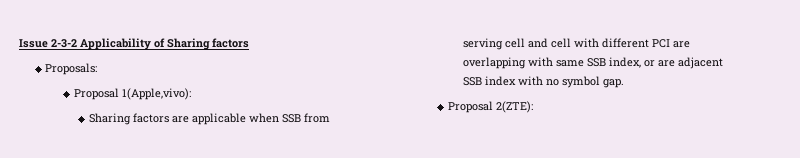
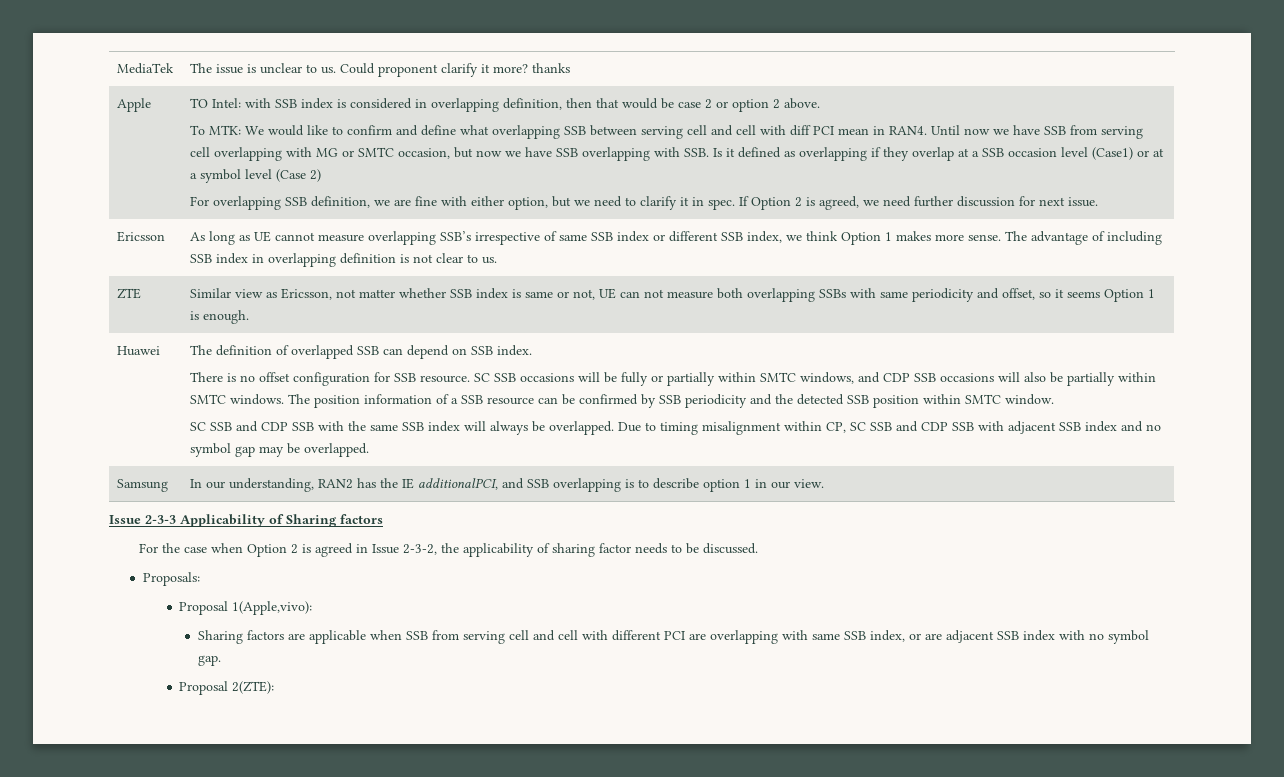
[19,38,249,50] Issue 2-3-2 Applicability of Sharing factors -> [117,63,175,74] [190,63,571,77] [117,98,152,112] [190,98,821,112] [190,125,1144,139] [190,147,1165,161] [190,169,322,183] [190,196,1099,210] [117,231,166,242] [190,231,1163,245] [190,253,498,267] [117,288,142,299] [190,288,1156,302] [190,310,250,324] [117,346,161,356] [190,345,533,359] [190,372,1157,386] [190,394,1055,408] [190,421,1162,435] [190,443,370,457] [117,479,169,492] [190,478,825,492] [109,514,383,527] [139,543,759,557] MediaTek | The issue is unclear to us. Could proponent clarify it more? thanks // Apple | TO Intel: with SSB index is considered in overlapping definition, then that would be case 2 or option 2 above. // To MTK: We would like to confirm and define what overlapping SSB between serving cell and cell with diff PCI mean in RAN4. Until now we have SSB from serving cell overlapping with MG or SMTC occasion, but now we have SSB overlapping with SSB. Is it defined as overlapping if they overlap at a SSB occasion level (Case1) or at a symbol level (Case 2) // For overlapping SSB definition, we are fine with either option, but we need to clarify it in spec. If Option 2 is agreed, we need further discussion for next issue. // Ericsson | As long as UE cannot measure overlapping SSB’s irrespective of same SSB index or different SSB index, we think Option 1 makes more sense. The advantage of including SSB index in overlapping definition is not clear to us. // ZTE | Similar view as Ericsson, not matter whether SSB index is same or not, UE can not measure both overlapping SSBs with same periodicity and offset, so it seems Option 1 is enough. // Huawei | The definition of overlapped SSB can depend on SSB index. // There is no offset configuration for SSB resource. SC SSB occasions will be fully or partially within SMTC windows, and CDP SSB occasions will also be partially within SMTC windows. The position information of a SSB resource can be confirmed by SSB periodicity and the detected SSB position within SMTC window. // SC SSB and CDP SSB with the same SSB index will always be overlapped. Due to timing misalignment within CP, SC SSB and CDP SSB with adjacent SSB index and no symbol gap may be overlapped. // Samsung | In our understanding, RAN2 has the IE additionalPCI, and SSB overlapping is to describe option 1 in our view. // Issue 2-3-3 Applicability of Sharing factors // For the case when Option 2 is agreed in Issue 2-3-2, the applicability of sharing factor needs to be discussed.

